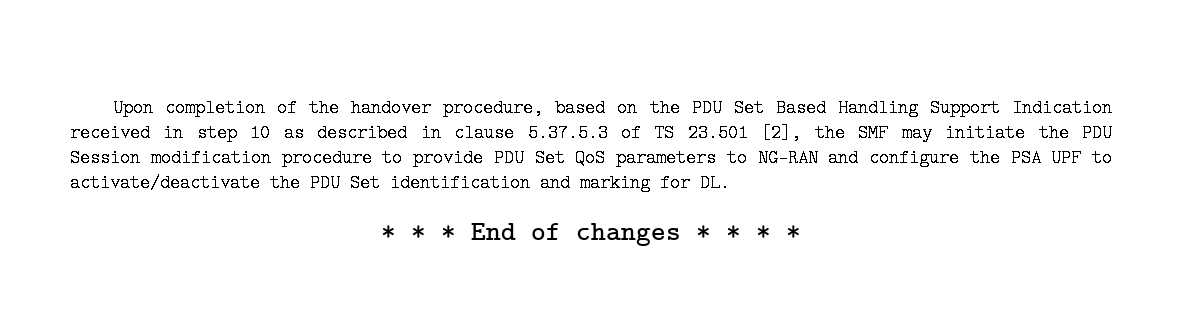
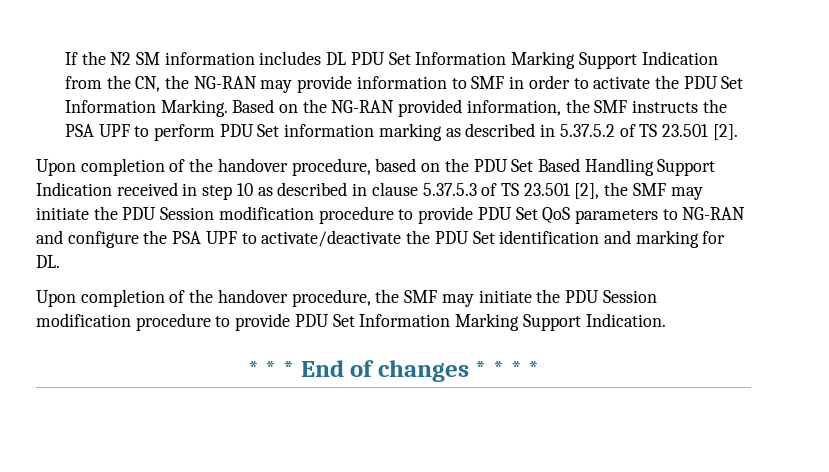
(112, 108) none -> [64,51,718,69] [64,75,744,93] [64,99,727,117] [64,123,738,141] If the N2 SM information includes DL PDU Set Information Marking Support Indication from the CN, the NG-RAN may provide information to SMF in order to activate the PDU Set Information Marking. Based on the NG-RAN provided information, the SMF instructs the PSA UPF to perform PDU Set information marking as described in 5.37.5.2 of TS 23.501 [2]. //
(730, 183) none -> [36,289,657,307] [36,313,666,331] // Upon completion of the handover procedure, the SMF may initiate the PDU Session modification procedure to provide PDU Set Information Marking Support Indication.

